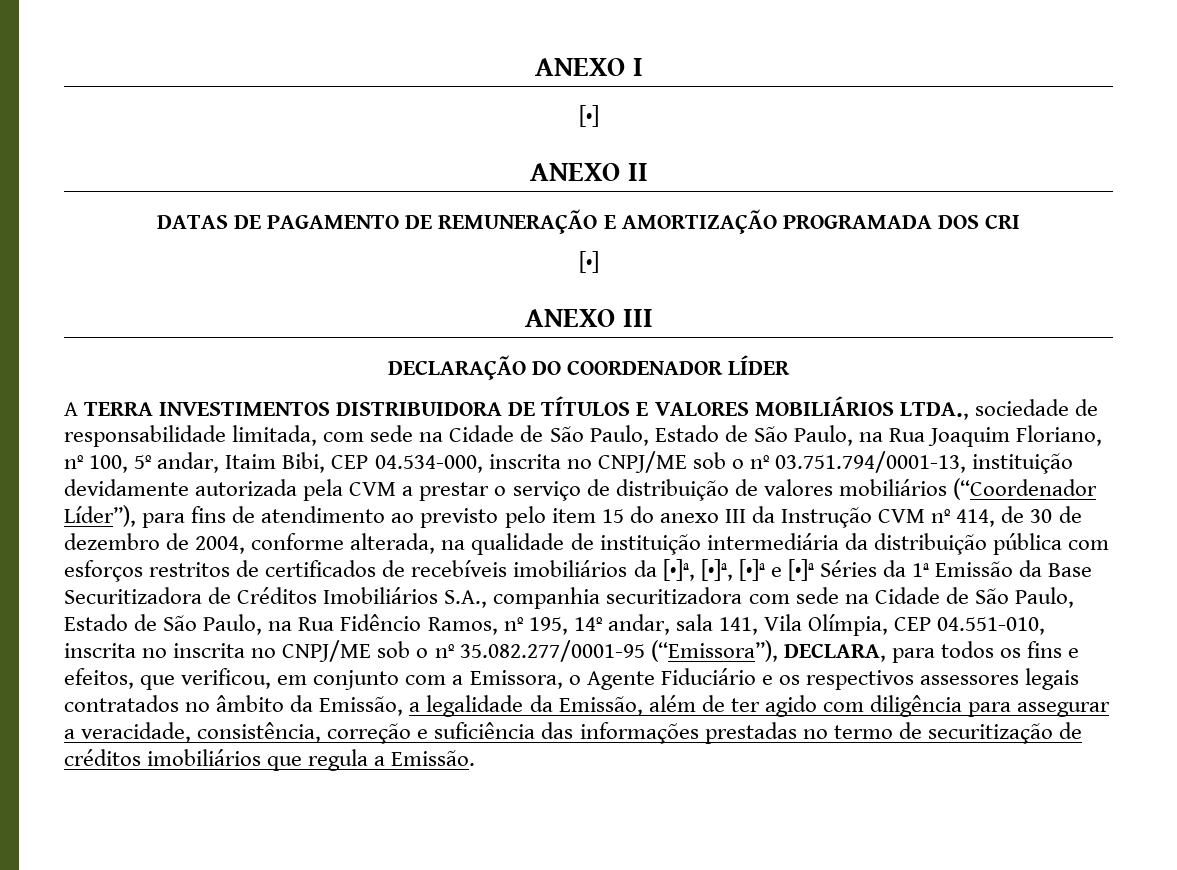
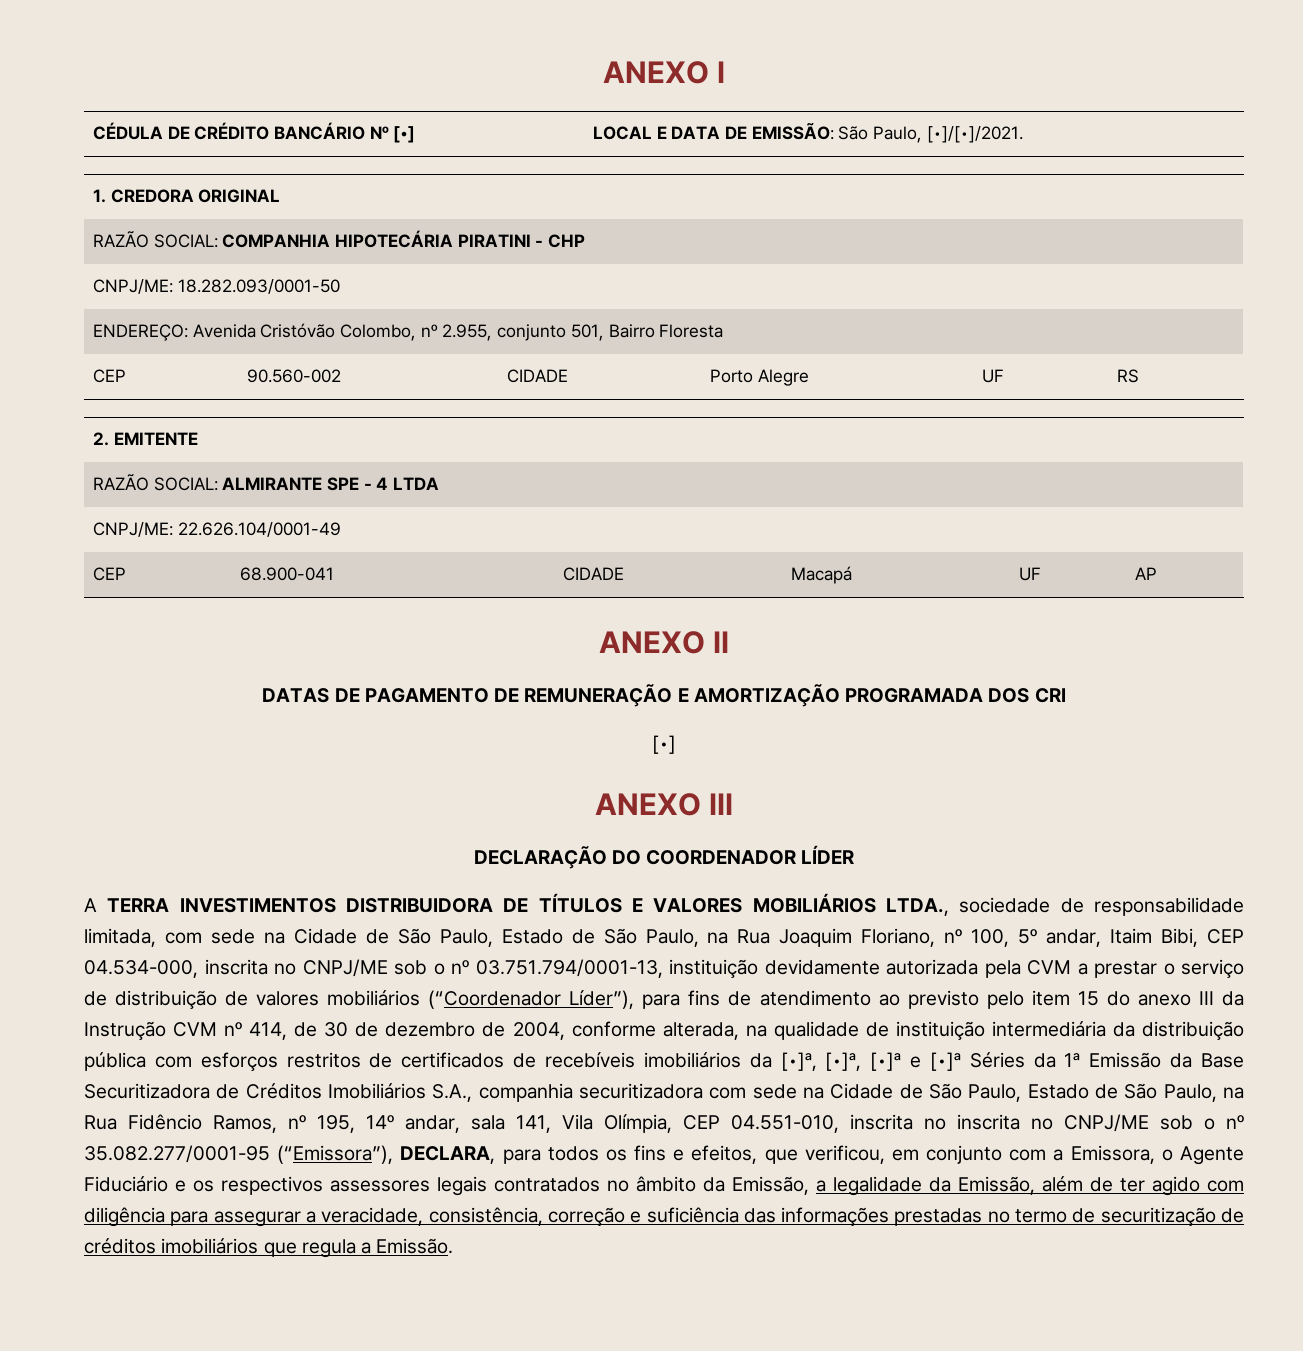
[578,105,599,127] // [•] -> [92,122,416,143] [592,122,1023,143] [92,189,281,203] [92,230,586,248] [92,279,340,294] [92,323,724,341] [92,369,126,383] [246,369,341,383] [506,369,568,383] [709,369,809,386] [981,369,1004,383] [1116,369,1139,383] [92,432,198,446] [92,474,440,491] [92,522,341,537] [92,567,126,581] [239,567,334,581] [562,567,624,581] [790,566,852,584] [1018,567,1041,581] [1134,567,1157,580] // CÉDULA DE CRÉDITO BANCÁRIO Nº [•] | LOCAL E DATA DE EMISSÃO: São Paulo, [•]/[•]/2021. // 1. CREDORA ORIGINAL // RAZÃO SOCIAL: COMPANHIA HIPOTECÁRIA PIRATINI - CHP // CNPJ/ME: 18.282.093/0001-50 // ENDEREÇO: Avenida Cristóvão Colombo, nº 2.955, conjunto 501, Bairro Floresta // CEP | 90.560-002 | CIDADE | Porto Alegre | UF | RS // 2. EMITENTE // RAZÃO SOCIAL: ALMIRANTE SPE - 4 LTDA // CNPJ/ME: 22.626.104/0001-49 // CEP | 68.900-041 | CIDADE | Macapá | UF | AP

